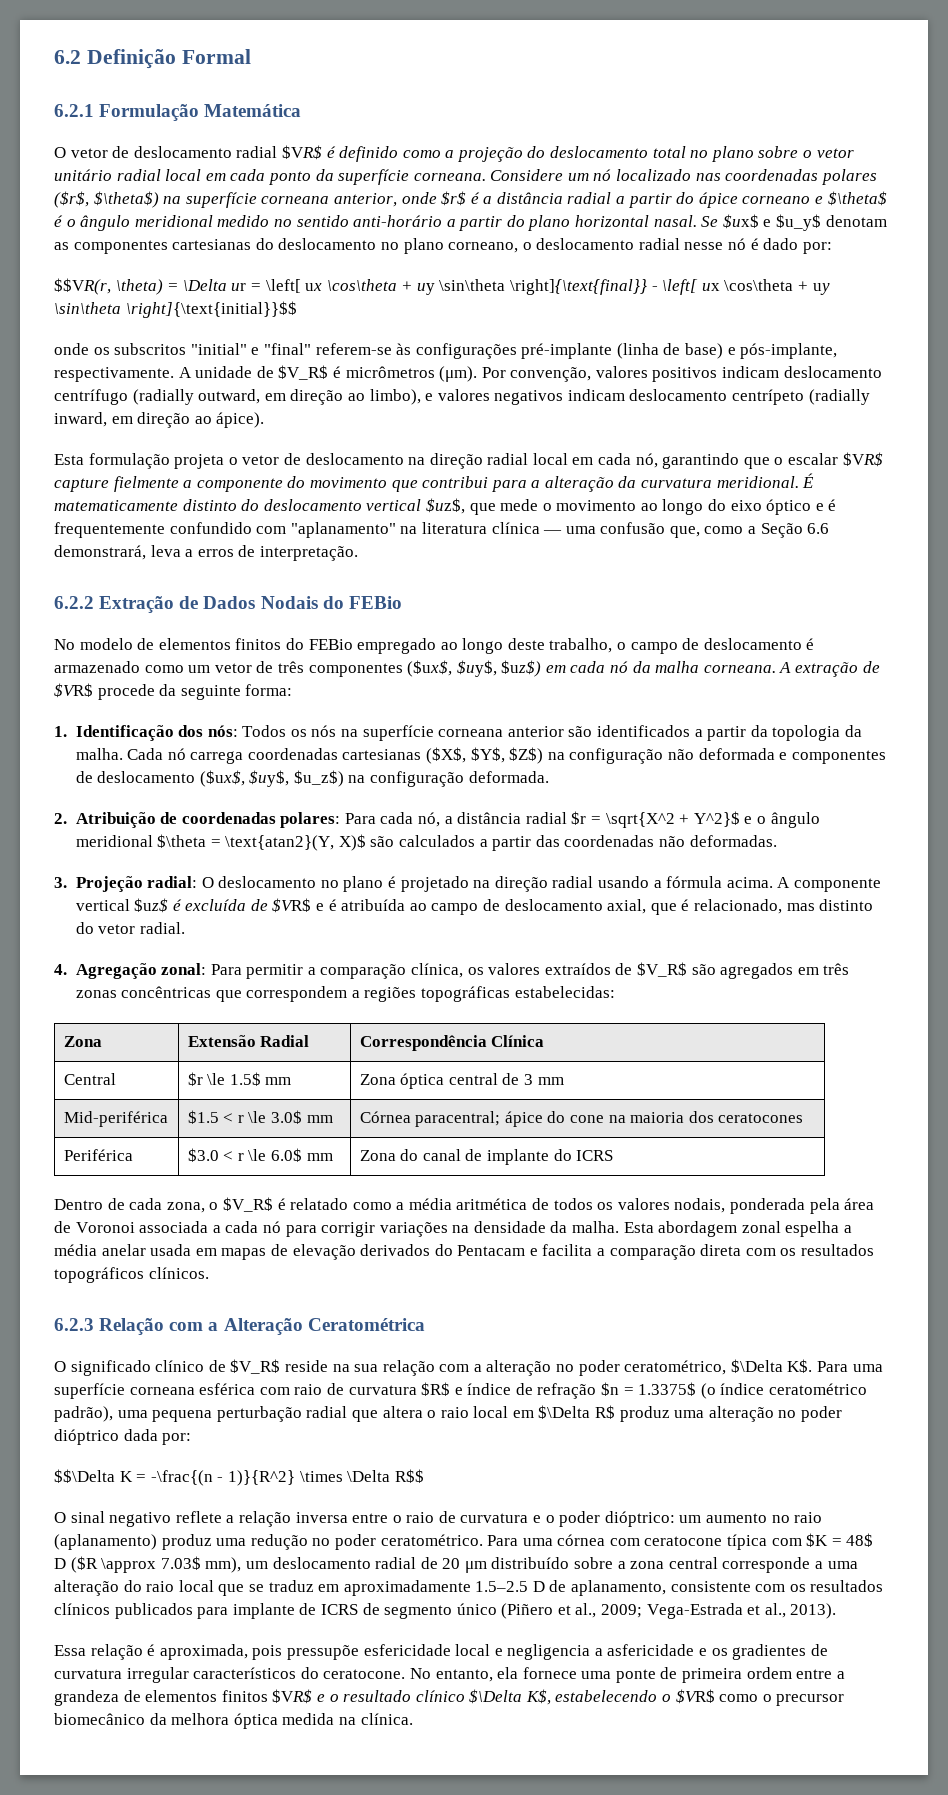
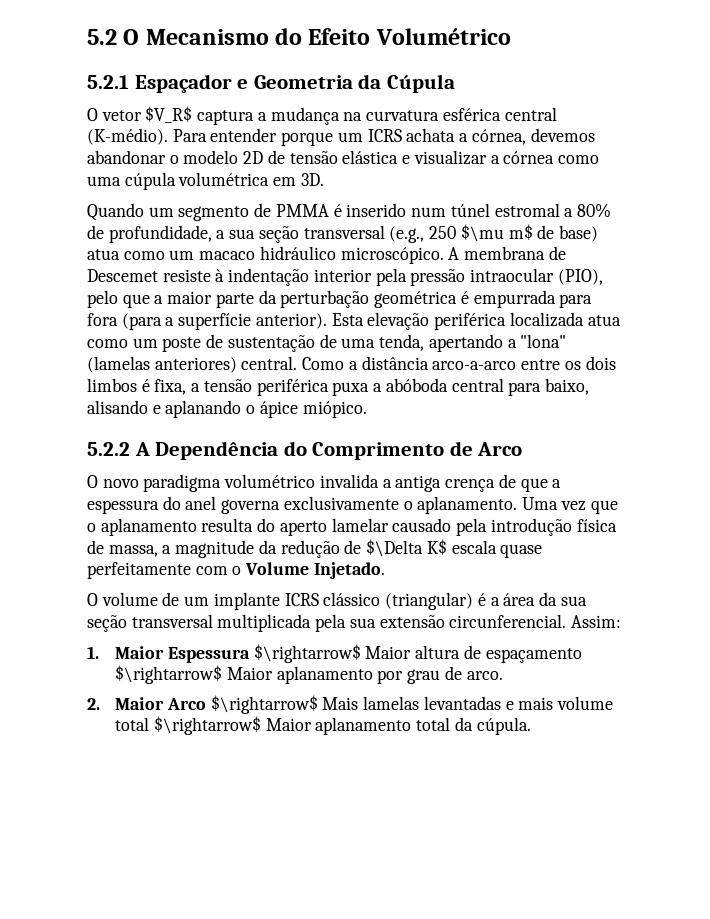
[54,49,251,69] [54,104,302,121] [54,145,854,162] [54,169,877,185] [54,191,887,208] [54,214,887,231] [54,238,832,254] [54,278,830,295] [54,301,297,318] [54,343,838,359] [54,365,882,382] [54,389,870,405] [54,412,265,428] [54,452,883,469] [54,473,815,492] [54,498,837,515] [54,522,830,538] [54,545,358,561] [54,596,402,613] [54,638,815,654] [54,660,880,677] [54,683,293,700] [54,725,862,741] [75,747,886,764] [75,770,549,787] [54,811,820,828] [75,834,777,851] [54,876,881,892] [75,898,874,915] [75,922,185,934] [54,962,850,979] [75,986,615,1002] [63,1036,102,1047] [187,1035,310,1047] [359,1035,545,1051] [63,1073,116,1085] [187,1072,292,1086] [359,1073,564,1089] [63,1111,168,1127] [187,1110,333,1124] [359,1111,804,1127] [63,1149,133,1161] [187,1148,333,1162] [359,1149,614,1165] [54,1197,875,1214] [54,1221,853,1237] [54,1244,875,1260] [54,1267,209,1283] [54,1318,425,1335] [54,1359,883,1376] [54,1382,868,1399] [54,1405,843,1422] [54,1429,192,1445] [54,1469,424,1486] [54,1511,823,1527] [54,1533,874,1550] [54,1556,858,1573] [54,1580,884,1596] [54,1603,837,1619] [54,1644,828,1660] [54,1667,845,1683] [54,1689,845,1706] [54,1713,413,1729] 6.2 Definição Formal // 6.2.1 Formulação Matemática // O vetor de deslocamento radial $VR$ é definido como a projeção do deslocamento total no plano sobre o vetor unitário radial local em cada ponto da superfície corneana. Considere um nó localizado nas coordenadas polares ($r$, $\theta$) na superfície corneana anterior, onde $r$ é a distância radial a partir do ápice corneano e $\theta$ é o ângulo meridional medido no sentido anti-horário a partir do plano horizontal nasal. Se $ux$ e $u_y$ denotam as componentes cartesianas do deslocamento no plano corneano, o deslocamento radial nesse nó é dado por: // $$VR(r, \theta) = \Delta ur = \left[ ux \cos\theta + uy \sin\theta \right]{\text{final}} - \left[ ux \cos\theta + uy \sin\theta \right]{\text{initial}}$$ // onde os subscritos "initial" e "final" referem-se às configurações pré-implante (linha de base) e pós-implante, respectivamente. A unidade de $V_R$ é micrômetros (μm). Por convenção, valores positivos indicam deslocamento centrífugo (radially outward, em direção ao limbo), e valores negativos indicam deslocamento centrípeto (radially inward, em direção ao ápice). // Esta formulação projeta o vetor de deslocamento na direção radial local em cada nó, garantindo que o escalar $VR$ capture fielmente a componente do movimento que contribui para a alteração da curvatura meridional. É matematicamente distinto do deslocamento vertical $uz$, que mede o movimento ao longo do eixo óptico e é frequentemente confundido com "aplanamento" na literatura clínica — uma confusão que, como a Seção 6.6 demonstrará, leva a erros de interpretação. // 6.2.2 Extração de Dados Nodais do FEBio // No modelo de elementos finitos do FEBio empregado ao longo deste trabalho, o campo de deslocamento é armazenado como um vetor de três componentes ($ux$, $uy$, $uz$) em cada nó da malha corneana. A extração de $VR$ procede da seguinte forma: // 1. Identificação dos nós: Todos os nós na superfície corneana anterior são identificados a partir da topologia da malha. Cada nó carrega coordenadas cartesianas ($X$, $Y$, $Z$) na configuração não deformada e componentes de deslocamento ($ux$, $uy$, $u_z$) na configuração deformada. // 2. Atribuição de coordenadas polares: Para cada nó, a distância radial $r = \sqrt{X^2 + Y^2}$ e o ângulo meridional $\theta = \text{atan2}(Y, X)$ são calculados a partir das coordenadas não deformadas. // 3. Projeção radial: O deslocamento no plano é projetado na direção radial usando a fórmula acima. A componente vertical $uz$ é excluída de $VR$ e é atribuída ao campo de deslocamento axial, que é relacionado, mas distinto do vetor radial. // 4. Agregação zonal: Para permitir a comparação clínica, os valores extraídos de $V_R$ são agregados em três zonas concêntricas que correspondem a regiões topográficas estabelecidas: // Zona | Extensão Radial | Correspondência Clínica // Central | $r \le 1.5$ mm | Zona óptica central de 3 mm // Mid-periférica | $1.5 < r \le 3.0$ mm | Córnea paracentral; ápice do cone na maioria dos ceratocones // Periférica | $3.0 < r \le 6.0$ mm | Zona do canal de implante do ICRS // Dentro de cada zona, o $V_R$ é relatado como a média aritmética de todos os valores nodais, ponderada pela área de Voronoi associada a cada nó para corrigir variações na densidade da malha. Esta abordagem zonal espelha a média anelar usada em mapas de elevação derivados do Pentacam e facilita a comparação direta com os resultados topográficos clínicos. // 6.2.3 Relação com a Alteração Ceratométrica // O significado clínico de $V_R$ reside na sua relação com a alteração no poder ceratométrico, $\Delta K$. Para uma superfície corneana esférica com raio de curvatura $R$ e índice de refração $n = 1.3375$ (o índice ceratométrico padrão), uma pequena perturbação radial que altera o raio local em $\Delta R$ produz uma alteração no poder dióptrico dada por: // $$\Delta K = -\frac{(n - 1)}{R^2} \times \Delta R$$ // O sinal negativo reflete a relação inversa entre o raio de curvatura e o poder dióptrico: um aumento no raio (aplanamento) produz uma redução no poder ceratométrico. Para uma córnea com ceratocone típica com $K = 48$ D ($R \approx 7.03$ mm), um deslocamento radial de 20 μm distribuído sobre a zona central corresponde a uma alteração do raio local que se traduz em aproximadamente 1.5–2.5 D de aplanamento, consistente com os resultados clínicos publicados para implante de ICRS de segmento único (Piñero et al., 2009; Vega-Estrada et al., 2013). // Essa relação é aproximada, pois pressupõe esfericidade local e negligencia a asfericidade e os gradientes de curvatura irregular característicos do ceratocone. No entanto, ela fornece uma ponte de primeira ordem entre a grandeza de elementos finitos $VR$ e o resultado clínico $\Delta K$, estabelecendo o $VR$ como o precursor biomecânico da melhora óptica medida na clínica. -> [87,28,511,45] [87,74,455,93] [87,106,557,125] [87,128,595,146] [87,150,599,165] [87,172,324,190] [87,203,611,221] [87,224,598,243] [87,246,566,264] [87,268,603,286] [87,290,593,308] [87,312,621,330] [87,334,567,352] [87,356,616,373] [87,378,589,396] [87,400,367,418] [87,441,523,460] [87,474,562,492] [87,496,618,514] [87,518,617,536] [87,539,543,558] [87,562,385,579] [87,592,587,610] [87,614,622,632] [87,644,582,663] [115,665,503,684] [87,695,614,714] [115,716,531,735] 5.2 O Mecanismo do Efeito Volumétrico // 5.2.1 Espaçador e Geometria da Cúpula // O vetor $V_R$ captura a mudança na curvatura esférica central (K-médio). Para entender porque um ICRS achata a córnea, devemos abandonar o modelo 2D de tensão elástica e visualizar a córnea como uma cúpula volumétrica em 3D. // Quando um segmento de PMMA é inserido num túnel estromal a 80% de profundidade, a sua seção transversal (e.g., 250 $\mu m$ de base) atua como um macaco hidráulico microscópico. A membrana de Descemet resiste à indentação interior pela pressão intraocular (PIO), pelo que a maior parte da perturbação geométrica é empurrada para fora (para a superfície anterior). Esta elevação periférica localizada atua como um poste de sustentação de uma tenda, apertando a "lona" (lamelas anteriores) central. Como a distância arco-a-arco entre os dois limbos é fixa, a tensão periférica puxa a abóboda central para baixo, alisando e aplanando o ápice miópico. // 5.2.2 A Dependência do Comprimento de Arco // O novo paradigma volumétrico invalida a antiga crença de que a espessura do anel governa exclusivamente o aplanamento. Uma vez que o aplanamento resulta do aperto lamelar causado pela introdução física de massa, a magnitude da redução de $\Delta K$ escala quase perfeitamente com o Volume Injetado. // O volume de um implante ICRS clássico (triangular) é a área da sua seção transversal multiplicada pela sua extensão circunferencial. Assim: // 1. Maior Espessura $\rightarrow$ Maior altura de espaçamento $\rightarrow$ Maior aplanamento por grau de arco. // 2. Maior Arco $\rightarrow$ Mais lamelas levantadas e mais volume total $\rightarrow$ Maior aplanamento total da cúpula.

